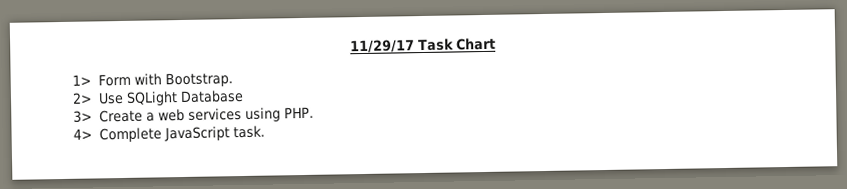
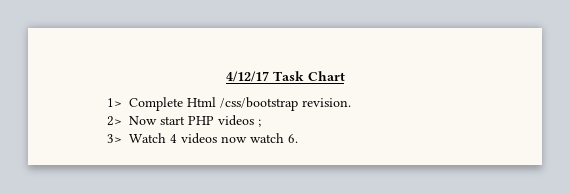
[350,39,416,54] 11/29/17 -> [225,71,269,82] 4/12/17
[98,72,234,88] [72,89,245,106] [73,106,315,123] [73,125,266,143] Form with Bootstrap. // 2> Use SQLight Database // 3> Create a web services using PHP. // 4> Complete JavaScript task. -> [128,97,351,111] [106,115,261,127] [106,133,298,144] Complete Html /css/bootstrap revision. // 2> Now start PHP videos ; // 3> Watch 4 videos now watch 6.

